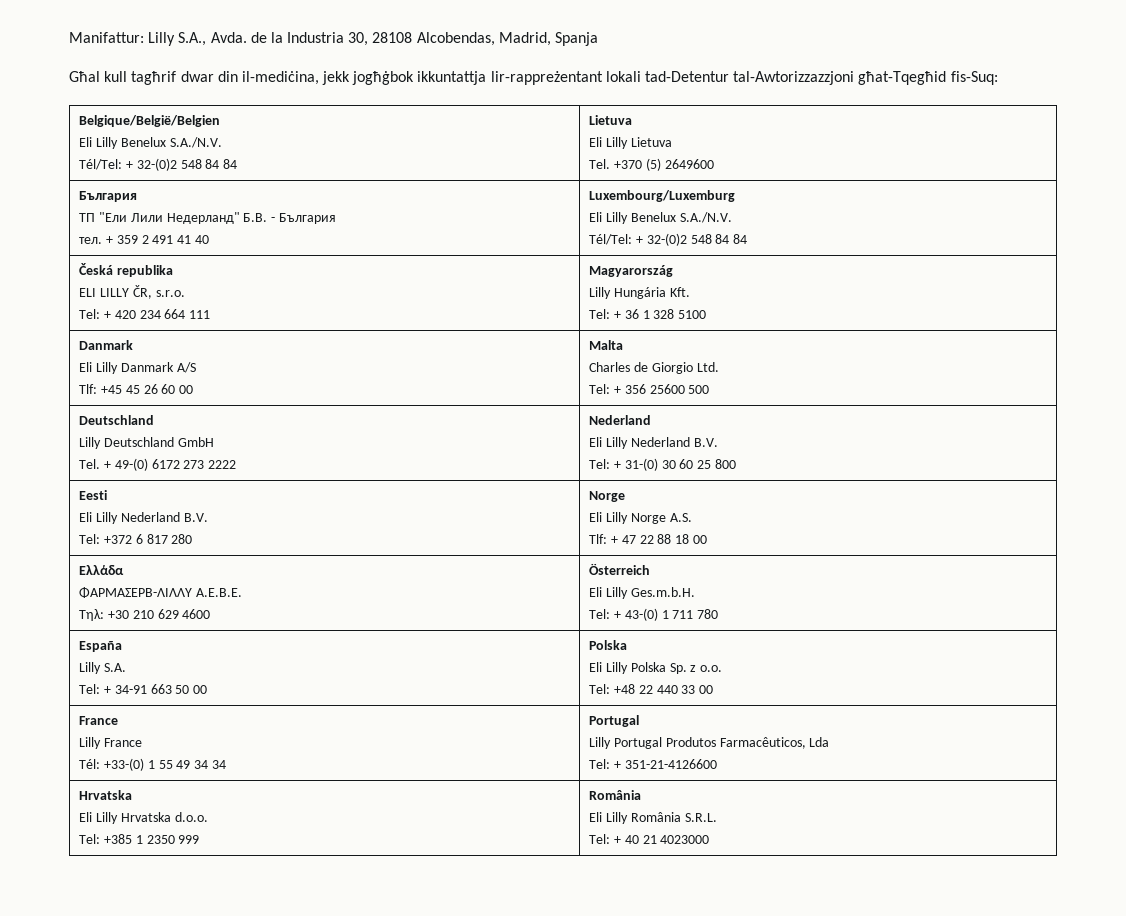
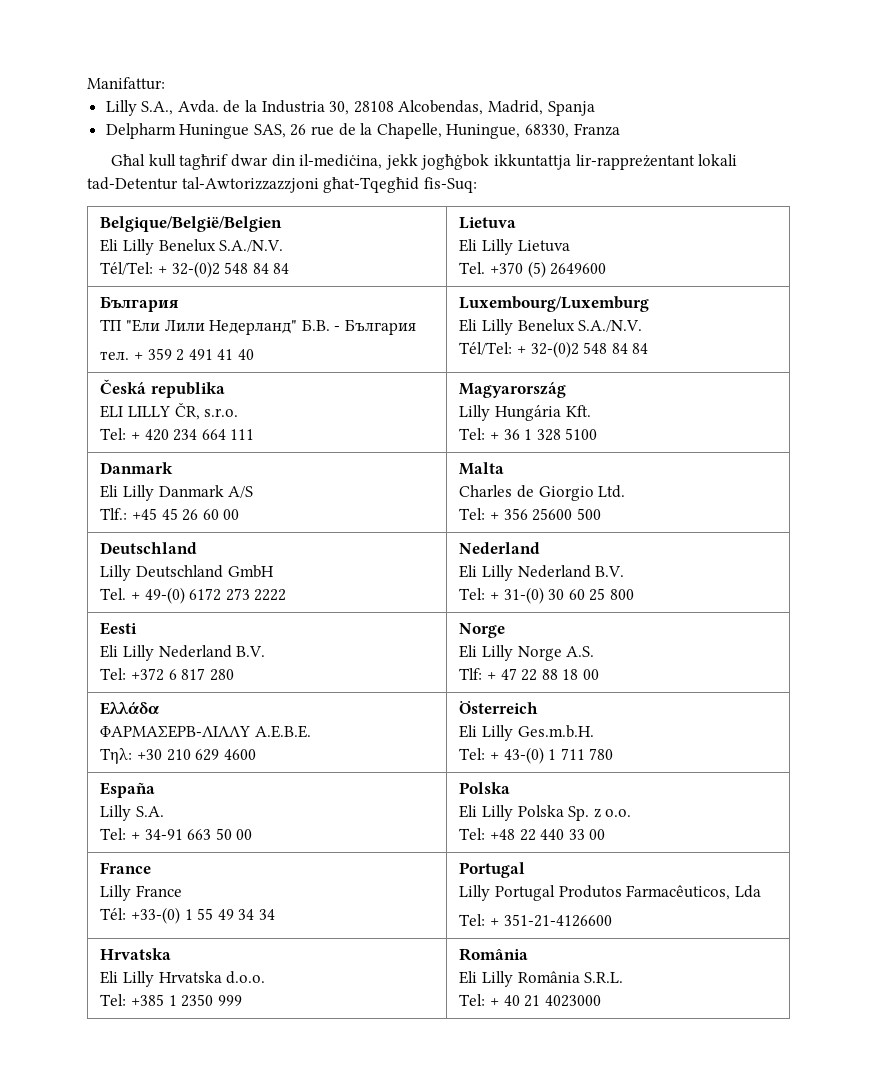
(144, 37) none -> (165, 83) //
(599, 39) none -> [105,123,620,139] // Delpharm Huningue SAS, 26 rue de la Chapelle, Huningue, 68330, Franza
[79,384,98,394] Tlf: -> [100,508,128,520] Tlf.:

